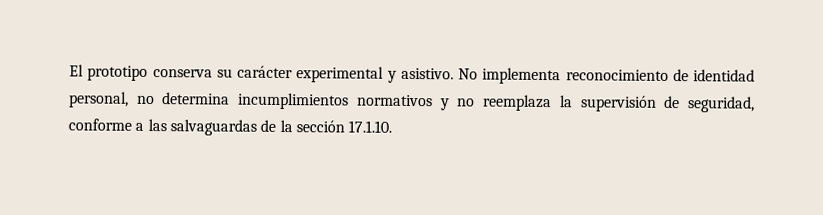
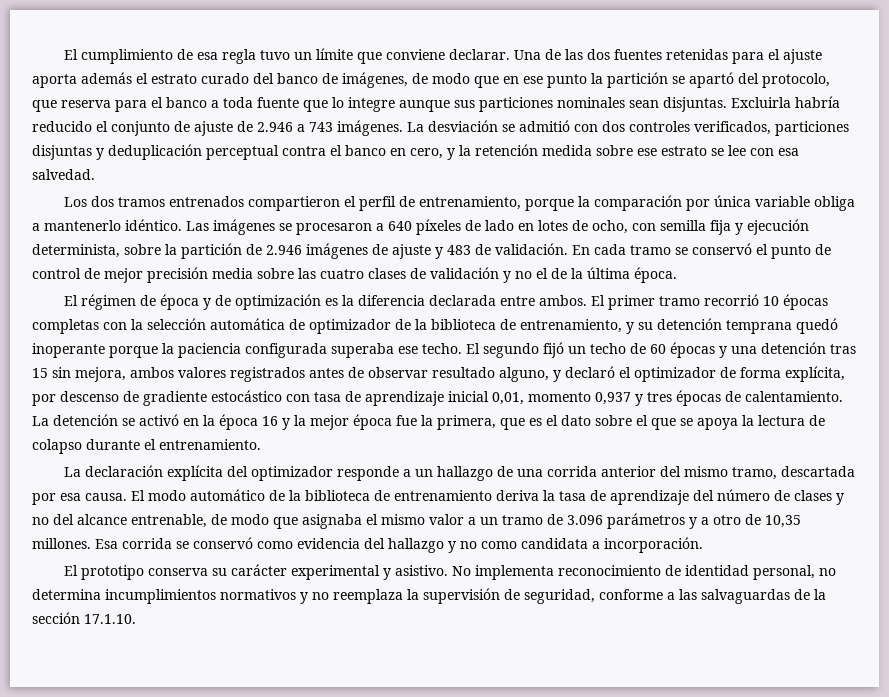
[69,64,84,77] El -> [64,48,823,64] [32,72,830,88] [32,96,840,112] [32,120,849,136] [32,144,799,160] [32,169,95,180] [64,195,856,211] [32,219,809,235] [32,243,831,259] [32,267,677,283] [64,294,829,310] [32,318,838,334] [32,342,856,358] [32,366,845,382] [32,390,843,406] [32,414,825,430] [32,439,261,454] [64,465,856,481] [32,489,844,505] [32,513,801,529] [32,537,703,553] [64,565,79,576] El cumplimiento de esa regla tuvo un límite que conviene declarar. Una de las dos fuentes retenidas para el ajuste aporta además el estrato curado del banco de imágenes, de modo que en ese punto la partición se apartó del protocolo, que reserva para el banco a toda fuente que lo integre aunque sus particiones nominales sean disjuntas. Excluirla habría reducido el conjunto de ajuste de 2.946 a 743 imágenes. La desviación se admitió con dos controles verificados, particiones disjuntas y deduplicación perceptual contra el banco en cero, y la retención medida sobre ese estrato se lee con esa salvedad. // Los dos tramos entrenados compartieron el perfil de entrenamiento, porque la comparación por única variable obliga a mantenerlo idéntico. Las imágenes se procesaron a 640 píxeles de lado en lotes de ocho, con semilla fija y ejecución determinista, sobre la partición de 2.946 imágenes de ajuste y 483 de validación. En cada tramo se conservó el punto de control de mejor precisión media sobre las cuatro clases de validación y no el de la última época. // El régimen de época y de optimización es la diferencia declarada entre ambos. El primer tramo recorrió 10 épocas completas con la selección automática de optimizador de la biblioteca de entrenamiento, y su detención temprana quedó inoperante porque la paciencia configurada superaba ese techo. El segundo fijó un techo de 60 épocas y una detención tras 15 sin mejora, ambos valores registrados antes de observar resultado alguno, y declaró el optimizador de forma explícita, por descenso de gradiente estocástico con tasa de aprendizaje inicial 0,01, momento 0,937 y tres épocas de calentamiento. La detención se activó en la época 16 y la mejor época fue la primera, que es el dato sobre el que se apoya la lectura de colapso durante el entrenamiento. // La declaración explícita del optimizador responde a un hallazgo de una corrida anterior del mismo tramo, descartada por esa causa. El modo automático de la biblioteca de entrenamiento deriva la tasa de aprendizaje del número de clases y no del alcance entrenable, de modo que asignaba el mismo valor a un tramo de 3.096 parámetros y a otro de 10,35 millones. Esa corrida se conservó como evidencia del hallazgo y no como candidata a incorporación. // El

